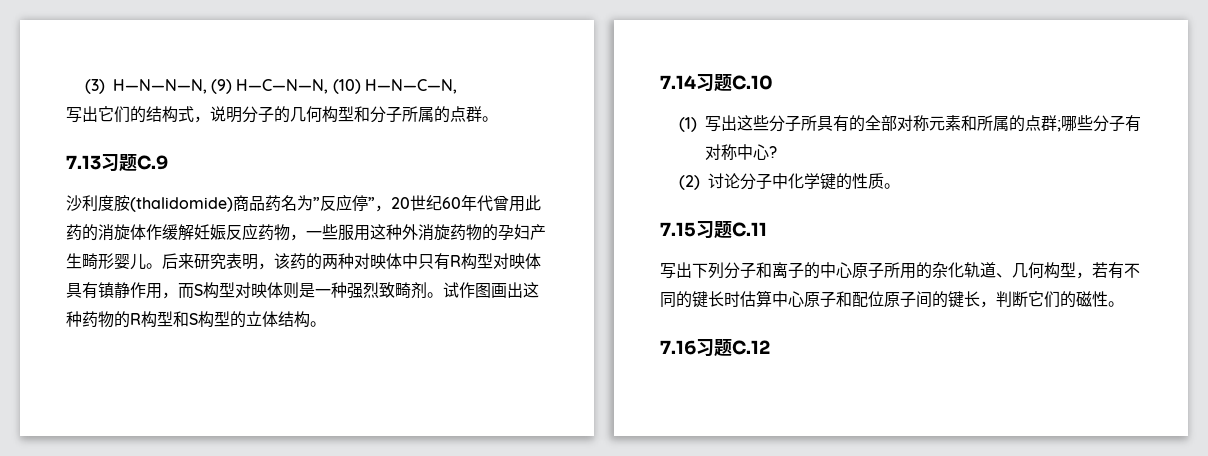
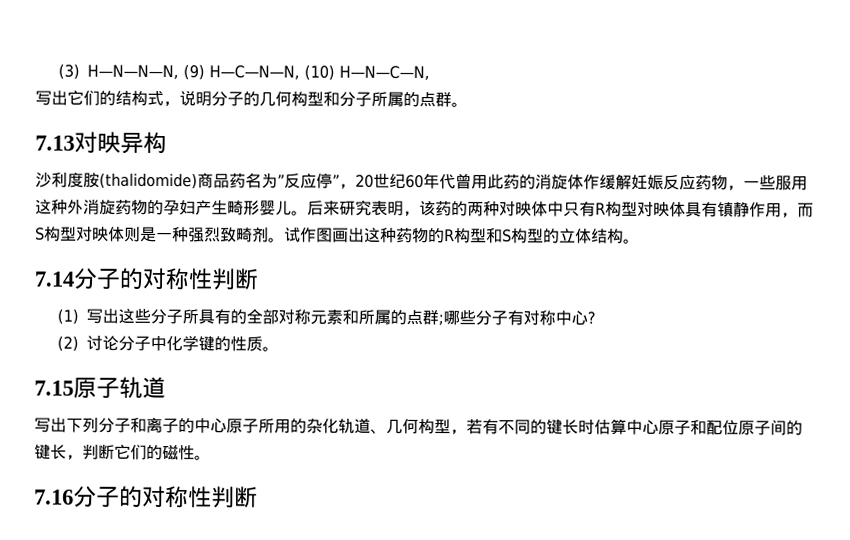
[101,154,168,172] 习题C.9 -> [74,131,167,155] 对映异构
[696,74,773,92] 习题C.10 -> [73,267,259,291] 分子的对称性判断
[696,221,767,239] 习题C.11 -> [73,376,166,399] 原子轨道
[696,339,770,357] 习题C.12 -> [73,485,258,509] 分子的对称性判断

